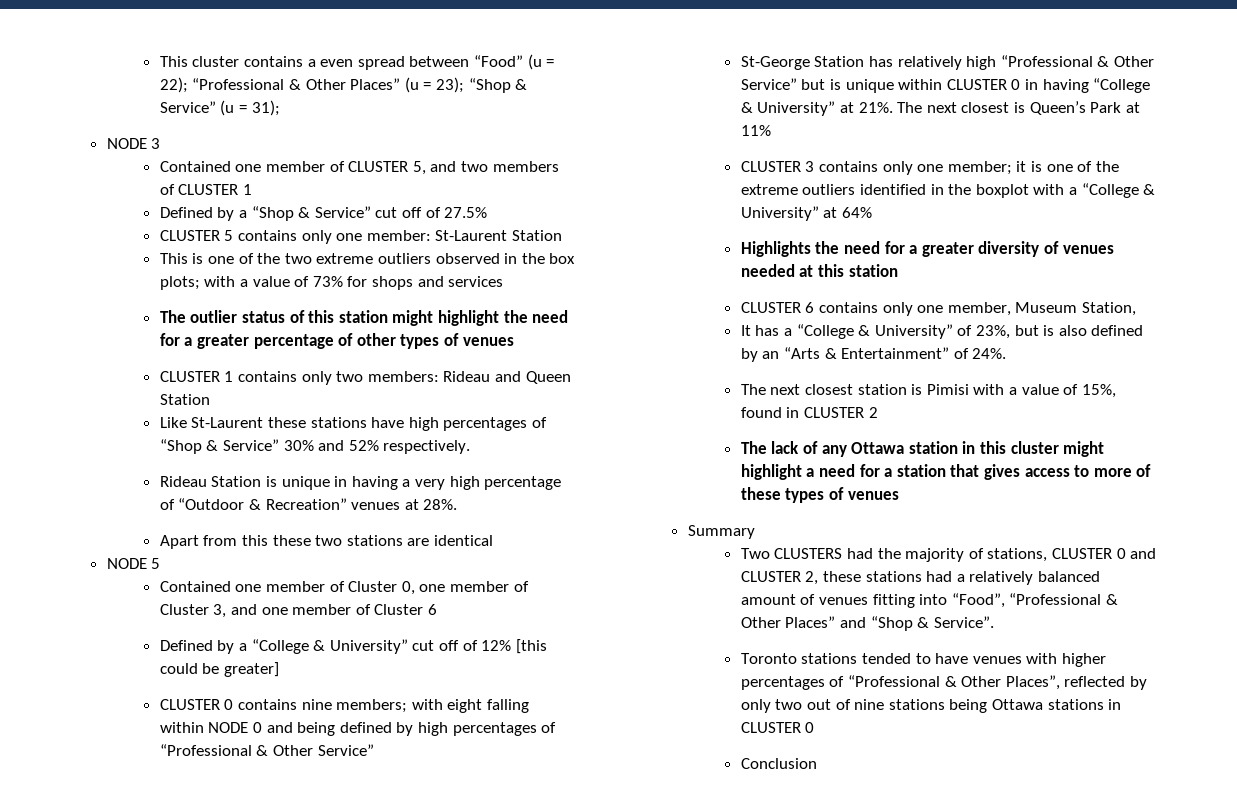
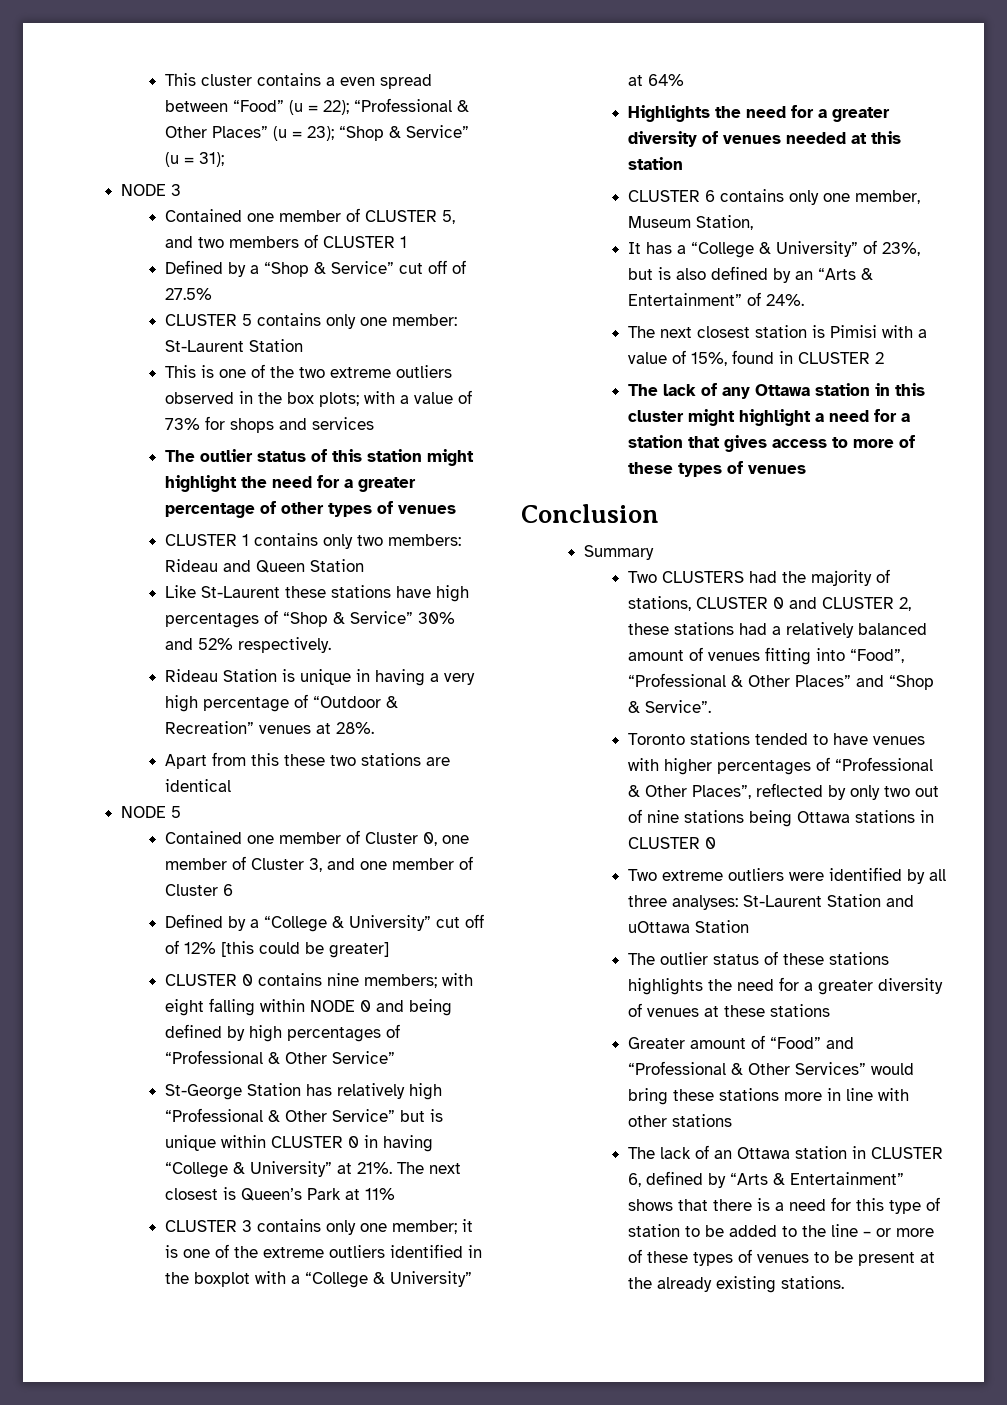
(899, 495) none -> [521,504,659,523] // Conclusion
[740,758,817,769] Conclusion -> [628,867,947,884] [628,894,915,910] [628,920,750,933] [628,951,890,965] [628,977,944,995] [628,1003,831,1017] [628,1035,855,1049] [628,1061,915,1075] [628,1088,910,1105] [628,1114,733,1127] [628,1145,944,1159] [628,1171,905,1188] [628,1197,941,1214] [628,1224,935,1237] [628,1249,936,1266] [628,1276,845,1293] Two extreme outliers were identified by all three analyses: St-Laurent Station and uOttawa Station // The outlier status of these stations highlights the need for a greater diversity of venues at these stations // Greater amount of “Food” and “Professional & Other Services” would bring these stations more in line with other stations // The lack of an Ottawa station in CLUSTER 6, defined by “Arts & Entertainment” shows that there is a need for this type of station to be added to the line – or more of these types of venues to be present at the already existing stations.

